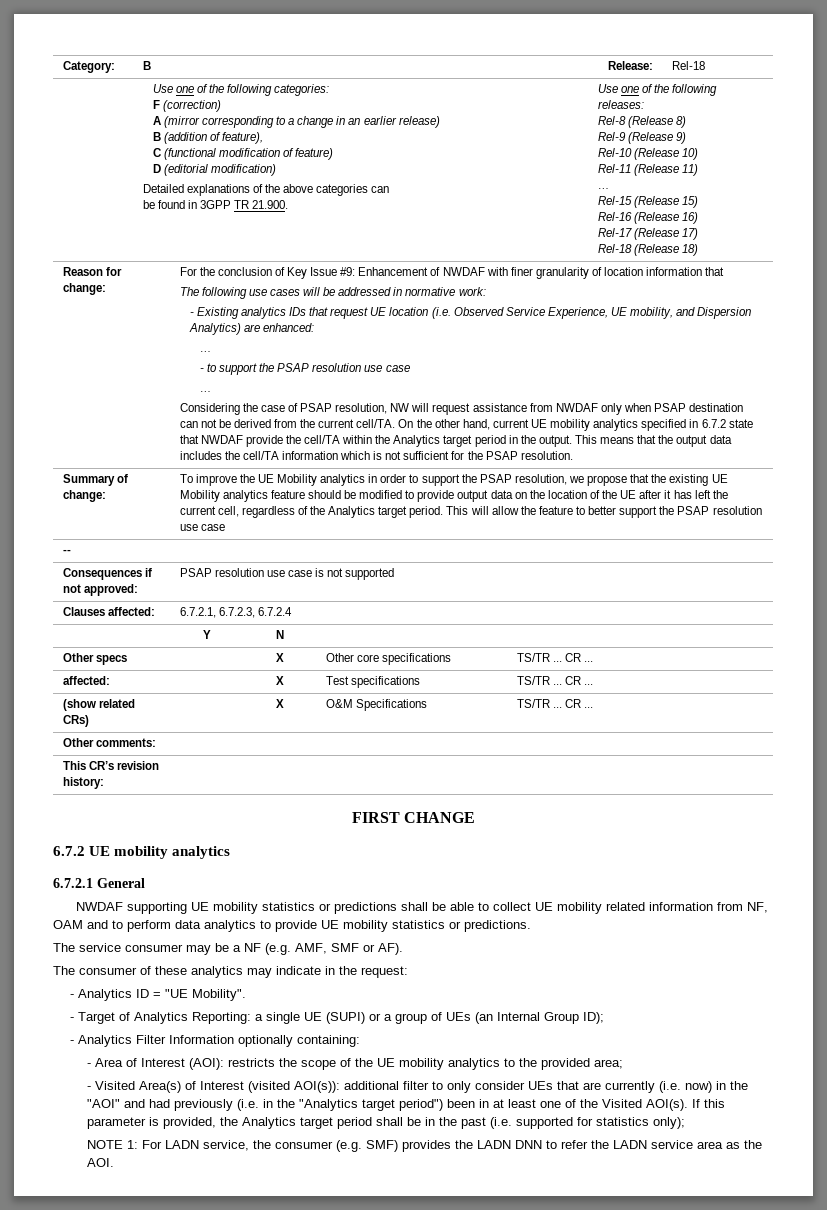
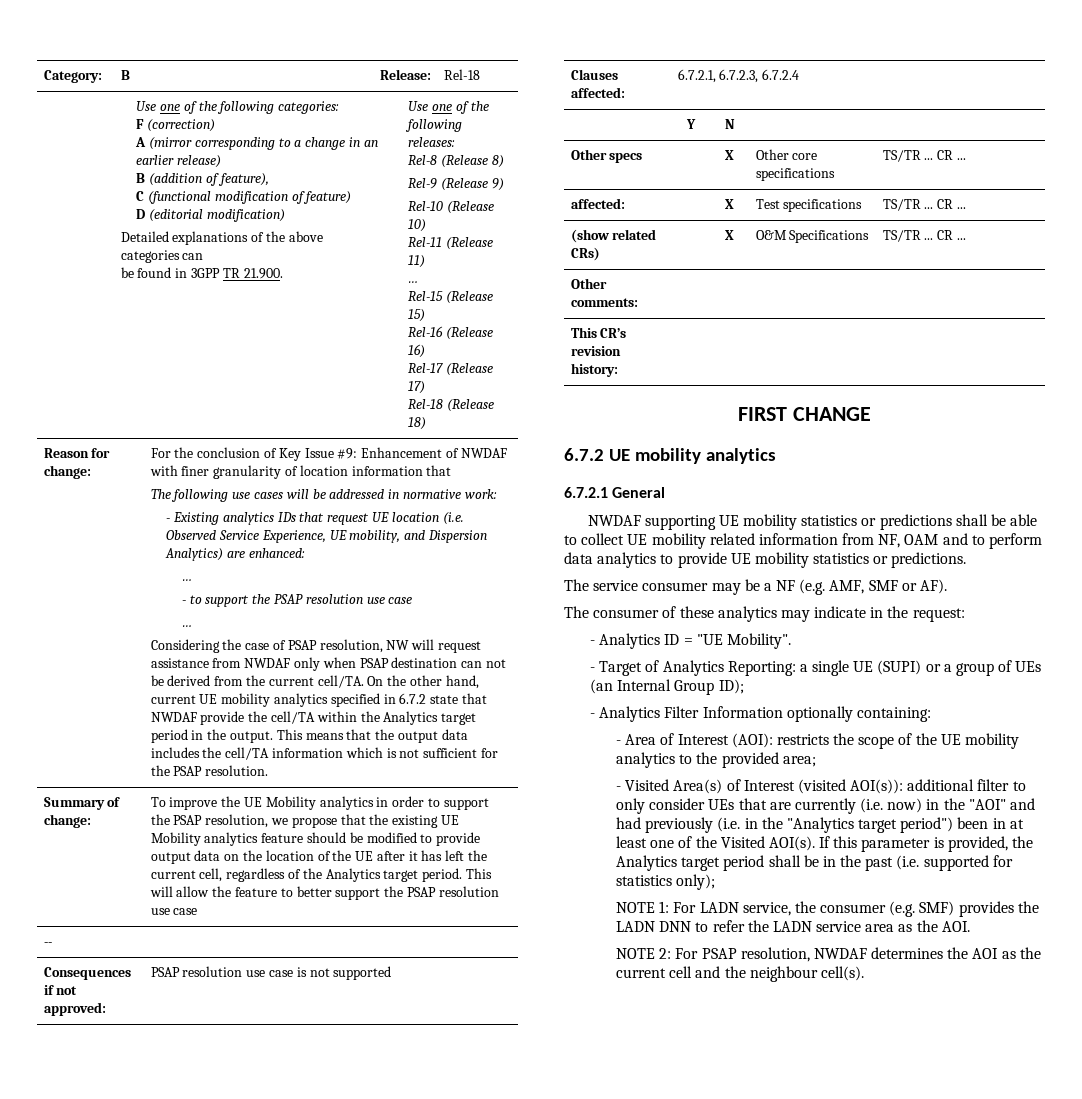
(114, 1162) none -> [615,947,1041,962] [615,966,864,982] // NOTE 2: For PSAP resolution, NWDAF determines the AOI as the current cell and the neighbour cell(s).

